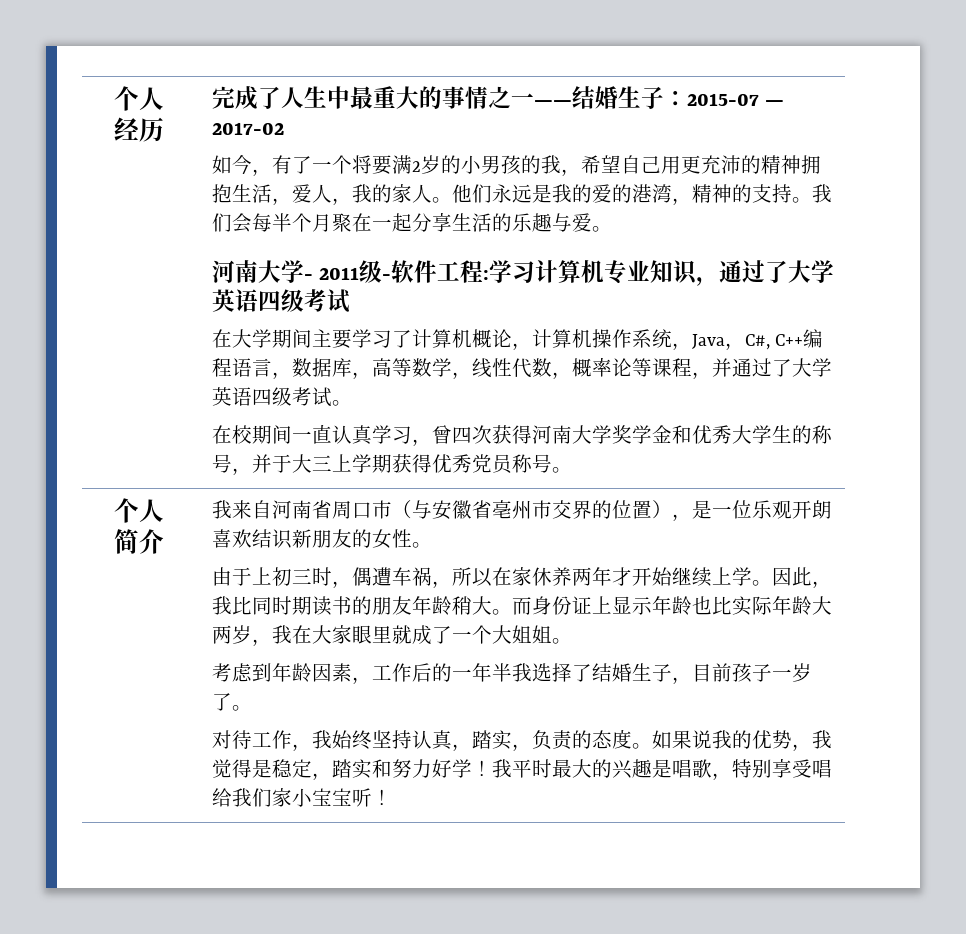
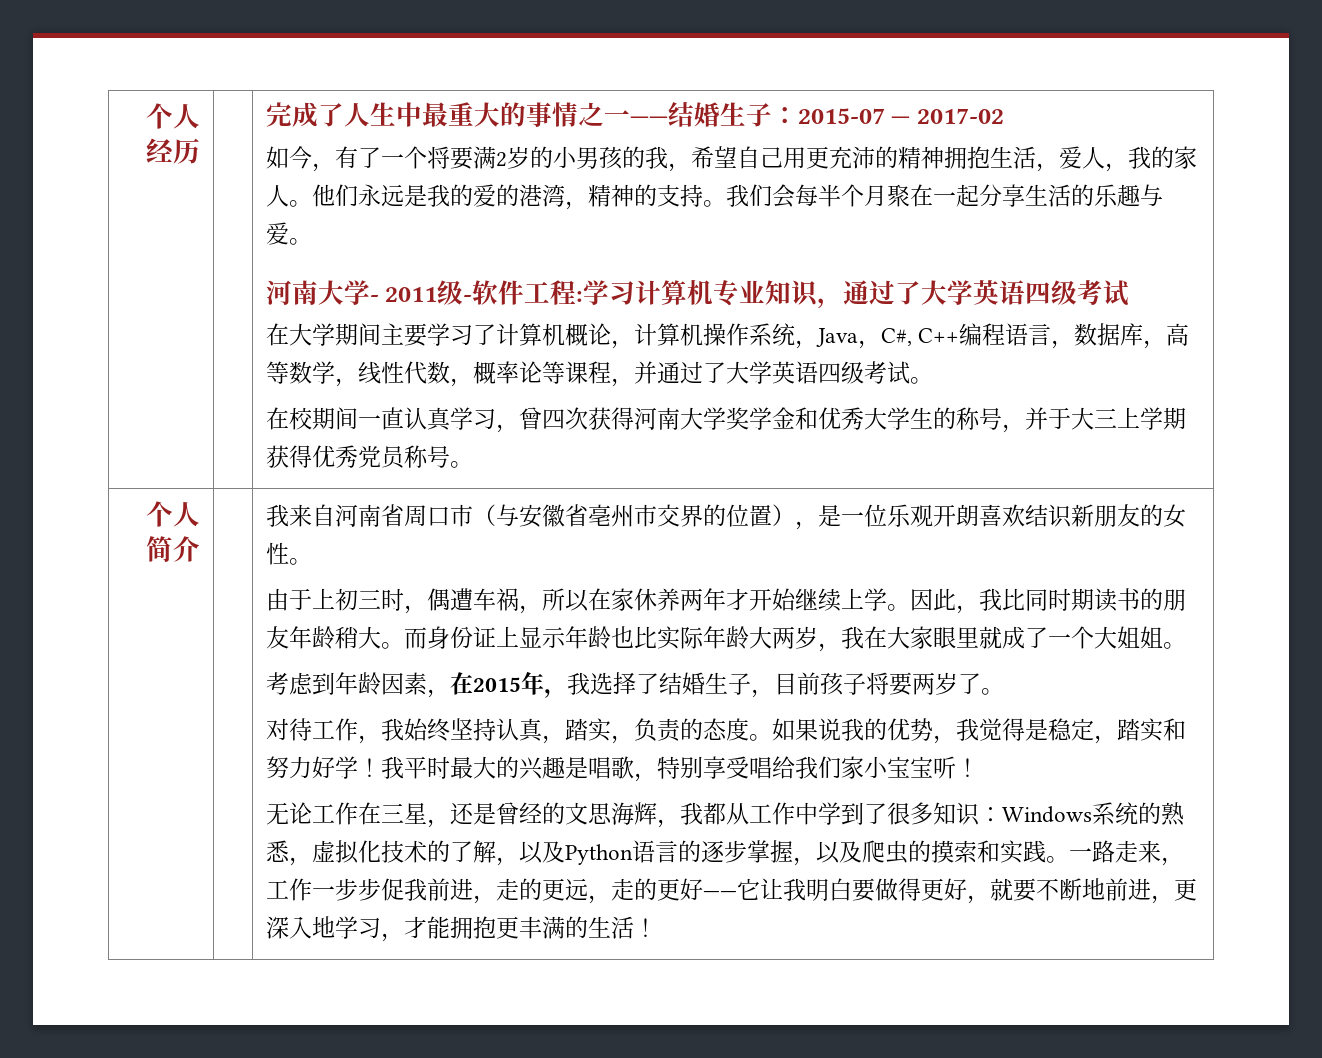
[371,663,512,682] 工作后的一年半 -> [449,671,567,698] 在2015年，
[771,669,792,680] 一 -> [865,672,935,696] 将要两
(392, 797) none -> [265,802,1185,828] [265,840,1184,866] [265,878,1197,904] [265,916,657,942] // 无论工作在三星，还是曾经的文思海辉，我都从工作中学到了很多知识：Windows系统的熟悉，虚拟化技术的了解，以及Python语言的逐步掌握，以及爬虫的摸索和实践。一路走来，工作一步步促我前进，走的更远，走的更好——它让我明白要做得更好，就要不断地前进，更深入地学习，才能拥抱更丰满的生活！

